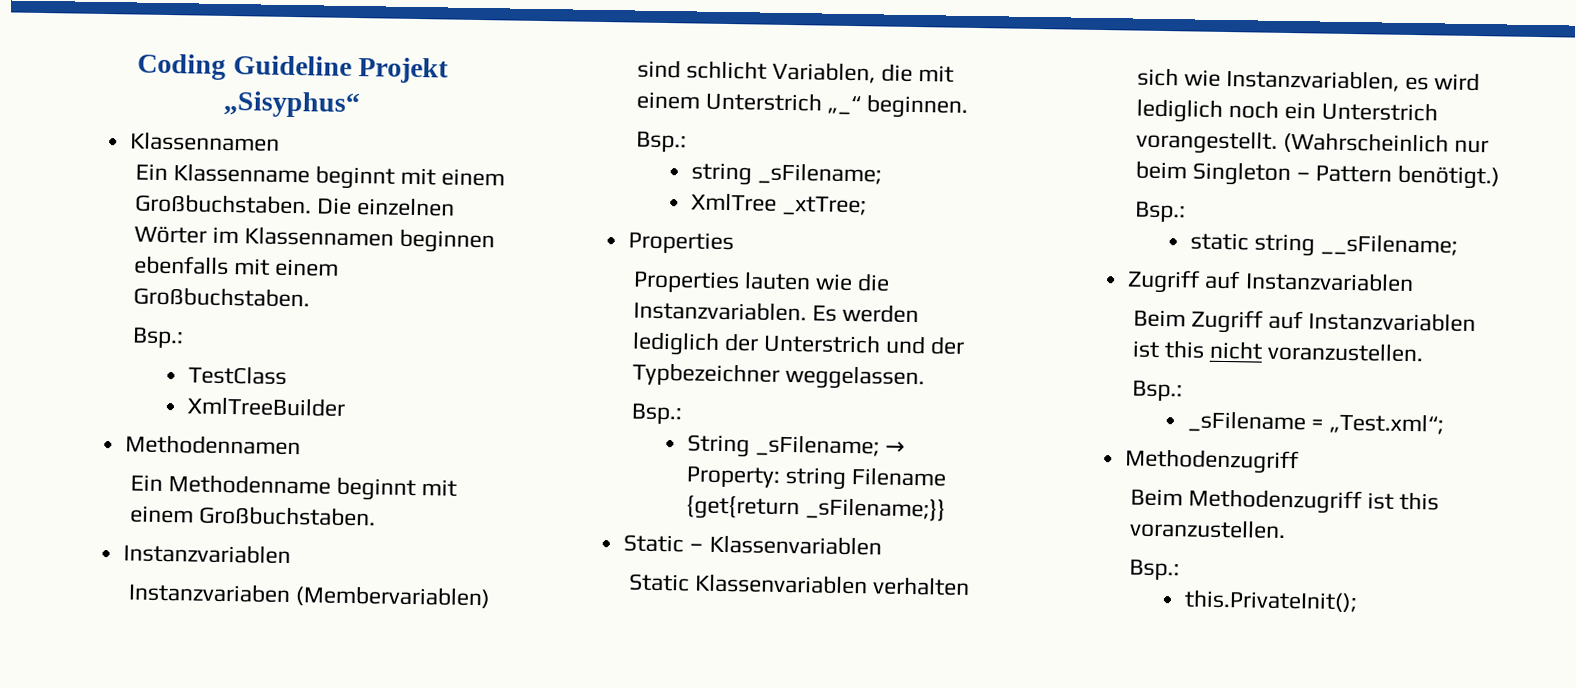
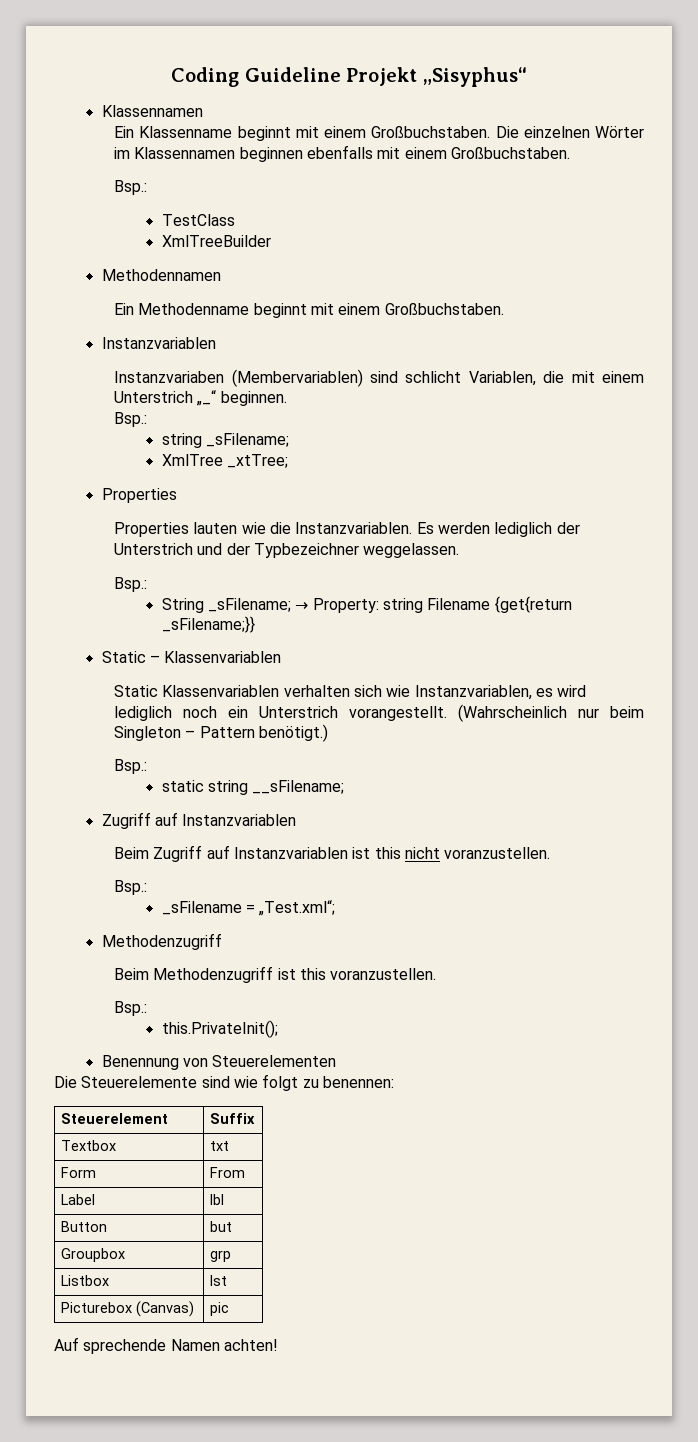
(1358, 601) none -> [101,1055,337,1070] [54,1074,394,1091] [61,1113,169,1124] [210,1113,256,1124] [61,1140,117,1151] [210,1141,230,1151] [61,1167,97,1178] [210,1167,246,1178] [61,1194,96,1205] [210,1194,225,1205] [61,1221,108,1232] [210,1221,233,1232] [61,1248,126,1262] [210,1250,232,1262] [61,1275,110,1286] [210,1275,228,1286] [61,1301,195,1317] [210,1302,230,1316] [54,1337,278,1354] // Benennung von Steuerelementen // Die Steuerelemente sind wie folgt zu benennen: // Steuerelement | Suffix // Textbox | txt // Form | From // Label | lbl // Button | but // Groupbox | grp // Listbox | lst // Picturebox (Canvas) | pic // Auf sprechende Namen achten!

